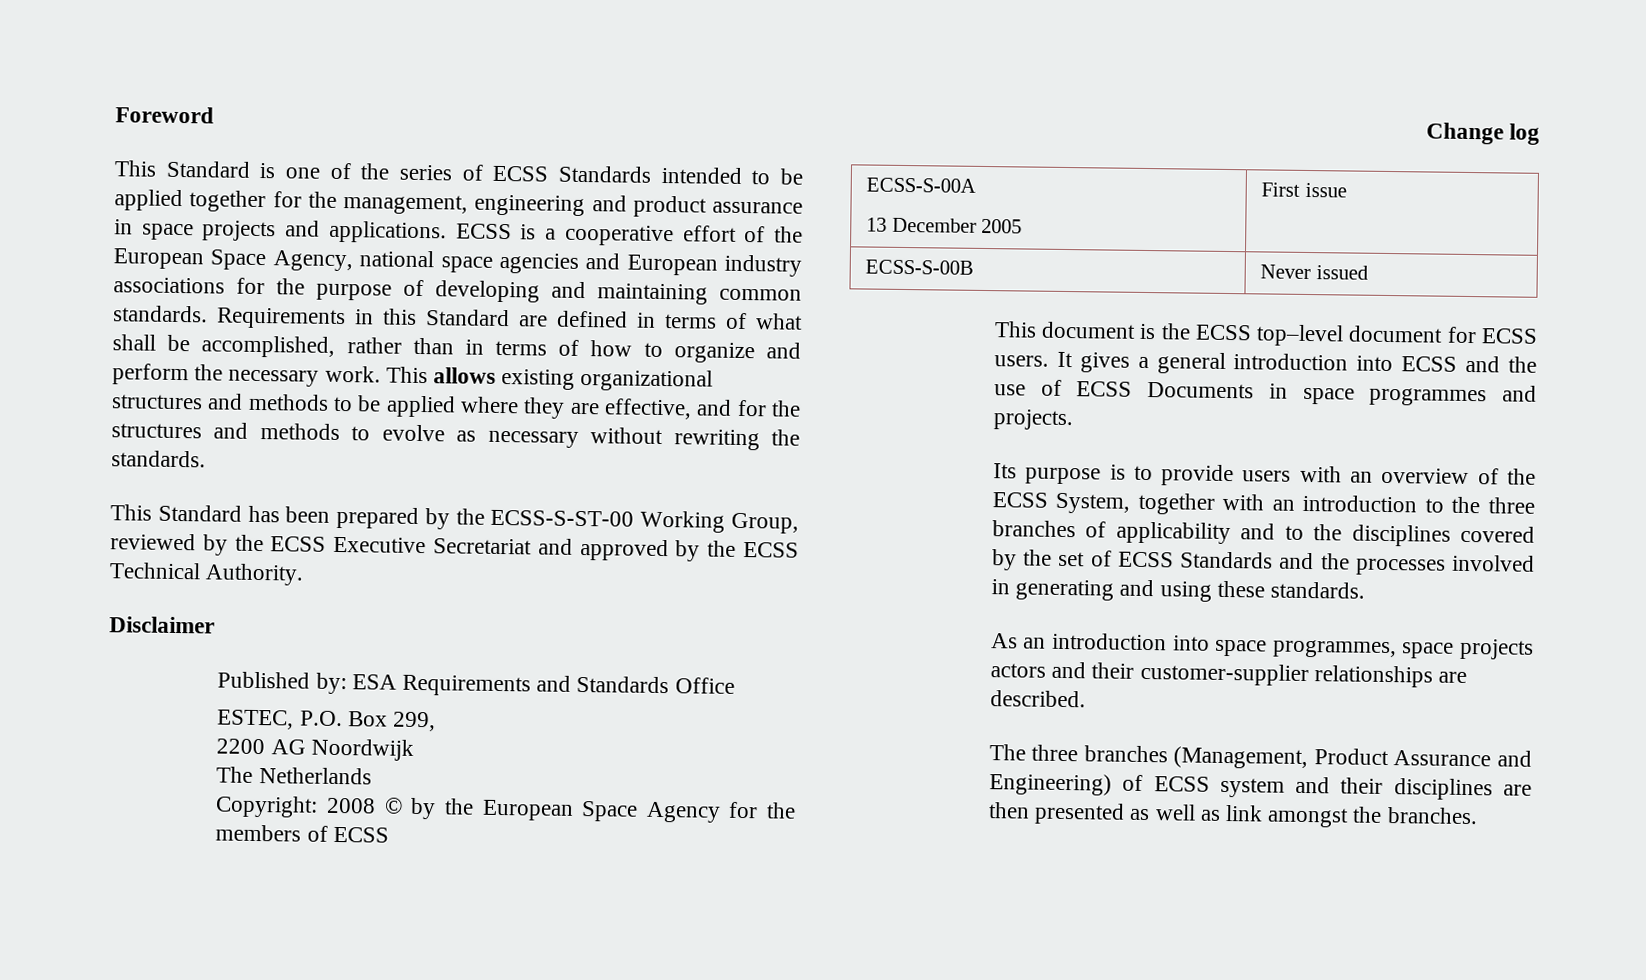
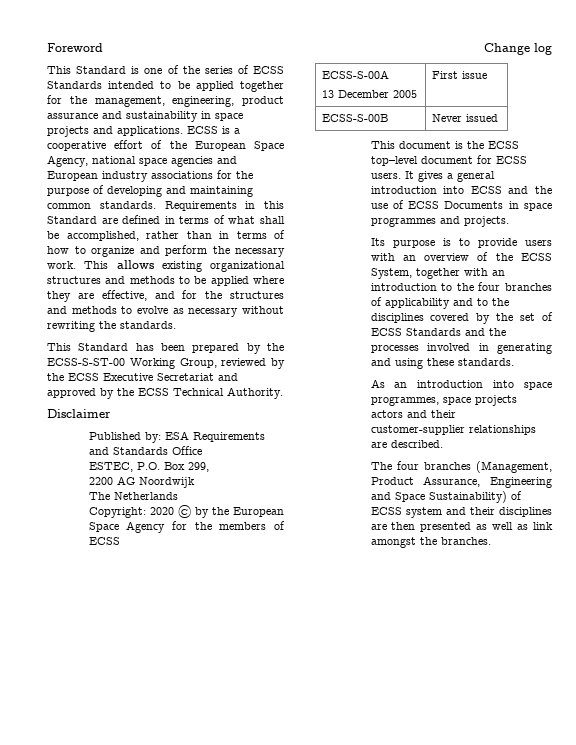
[474,194,803,218] engineering and product assurance -> [172,96,284,107] [47,111,198,122] engineering, product assurance and sustainability
[326,797,377,814] 2008 -> [149,507,174,515] 2020
[1488,497,1535,514] three -> [478,282,501,291] four
[1031,744,1079,762] three -> [396,461,419,470] four
[1393,750,1532,767] [988,773,1112,796] Assurance and Engineering) -> [423,476,552,488] [370,491,507,503] Assurance, Engineering and Space Sustainability)

